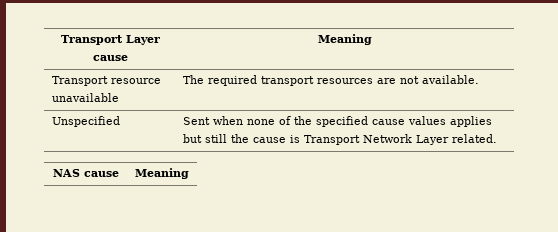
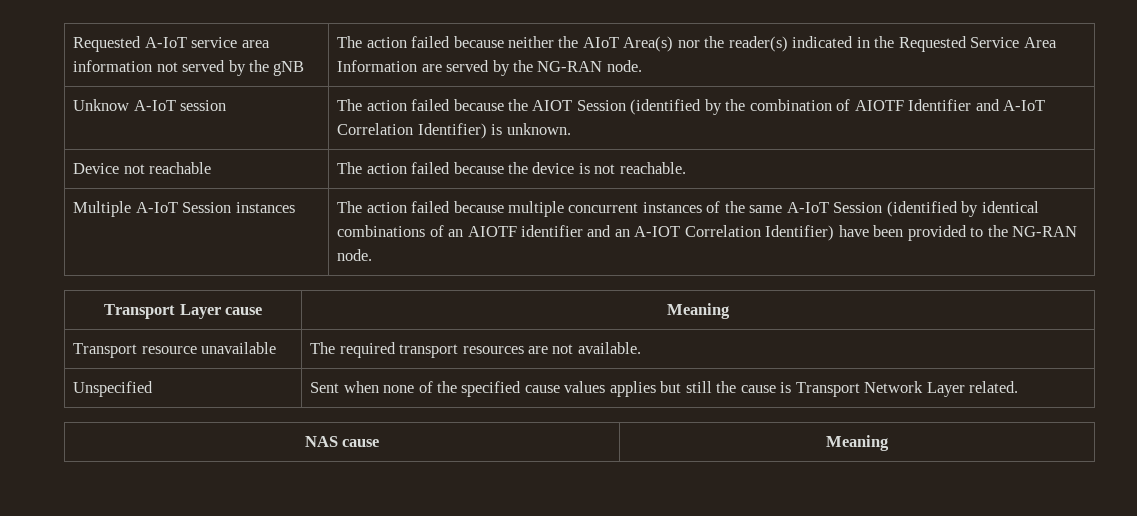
(60, 40) none -> [73,36,270,52] [73,60,305,76] [337,36,1057,52] [337,60,642,76] [73,99,227,111] [337,99,1046,115] [337,123,571,139] [73,162,212,174] [337,162,686,174] [73,201,295,217] [337,201,1039,217] [337,225,1078,241] [337,249,373,261] Requested A-IoT service area information not served by the gNB | The action failed because neither the AIoT Area(s) nor the reader(s) indicated in the Requested Service Area Information are served by the NG-RAN node. // Unknow A-IoT session | The action failed because the AIOT Session (identified by the combination of AIOTF Identifier and A-IoT Correlation Identifier) is unknown. // Device not reachable | The action failed because the device is not reachable. // Multiple A-IoT Session instances | The action failed because multiple concurrent instances of the same A-IoT Session (identified by identical combinations of an AIOTF identifier and an A-IOT Correlation Identifier) have been provided to the NG-RAN node. //

